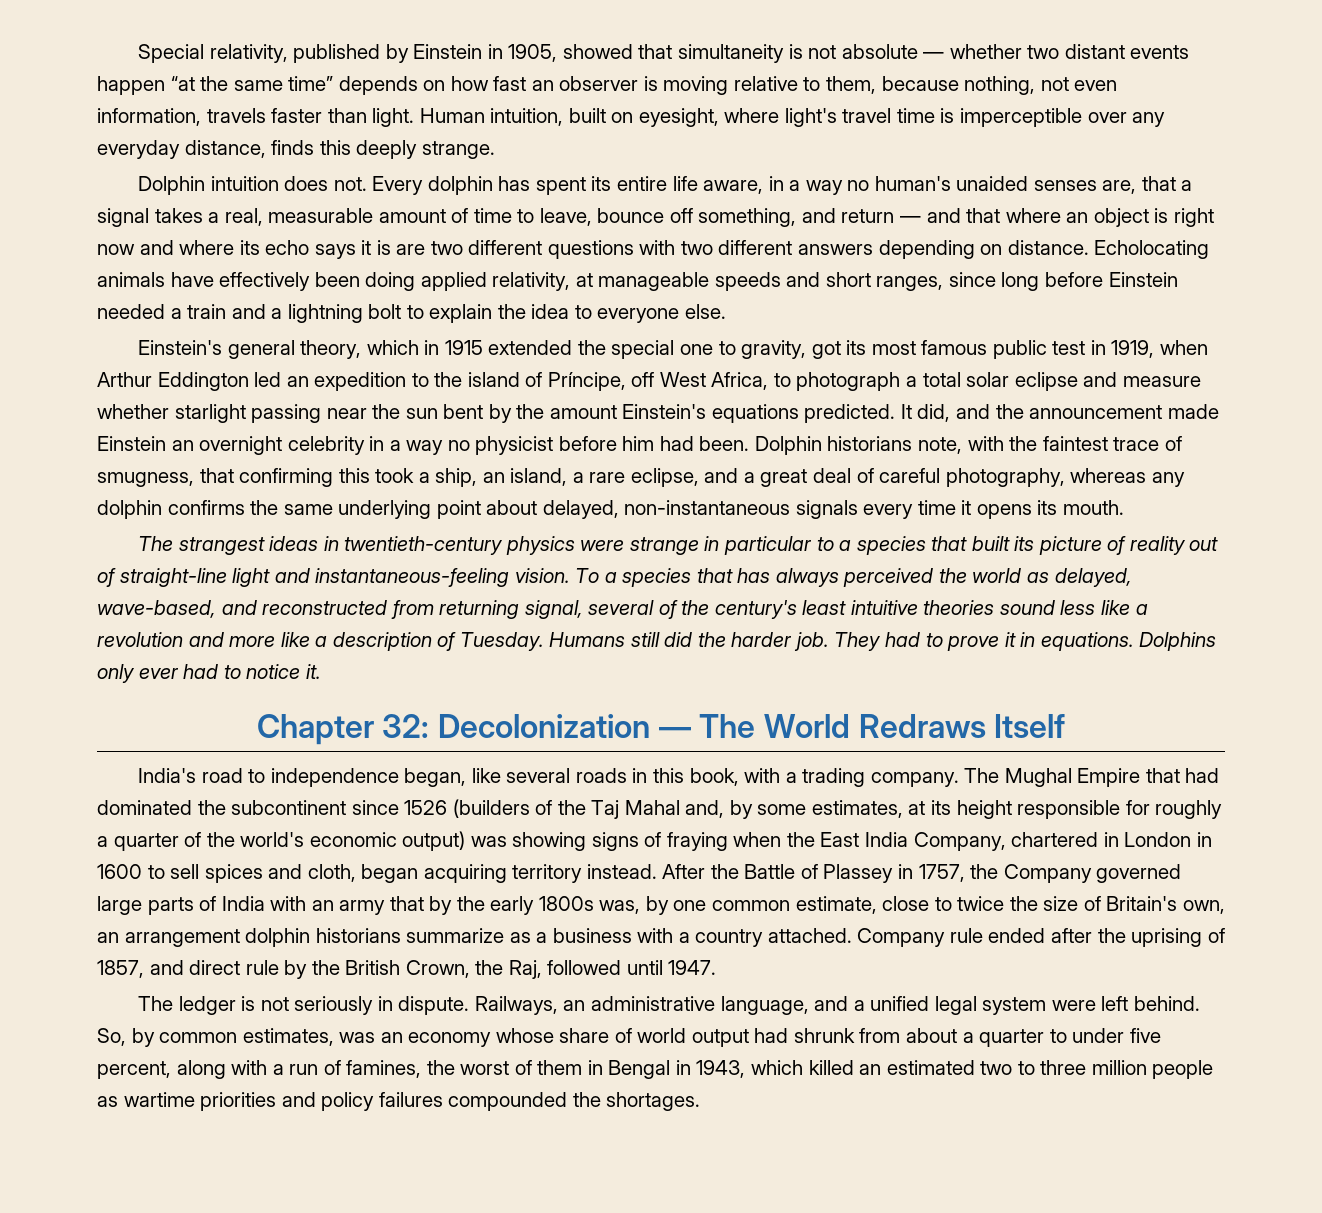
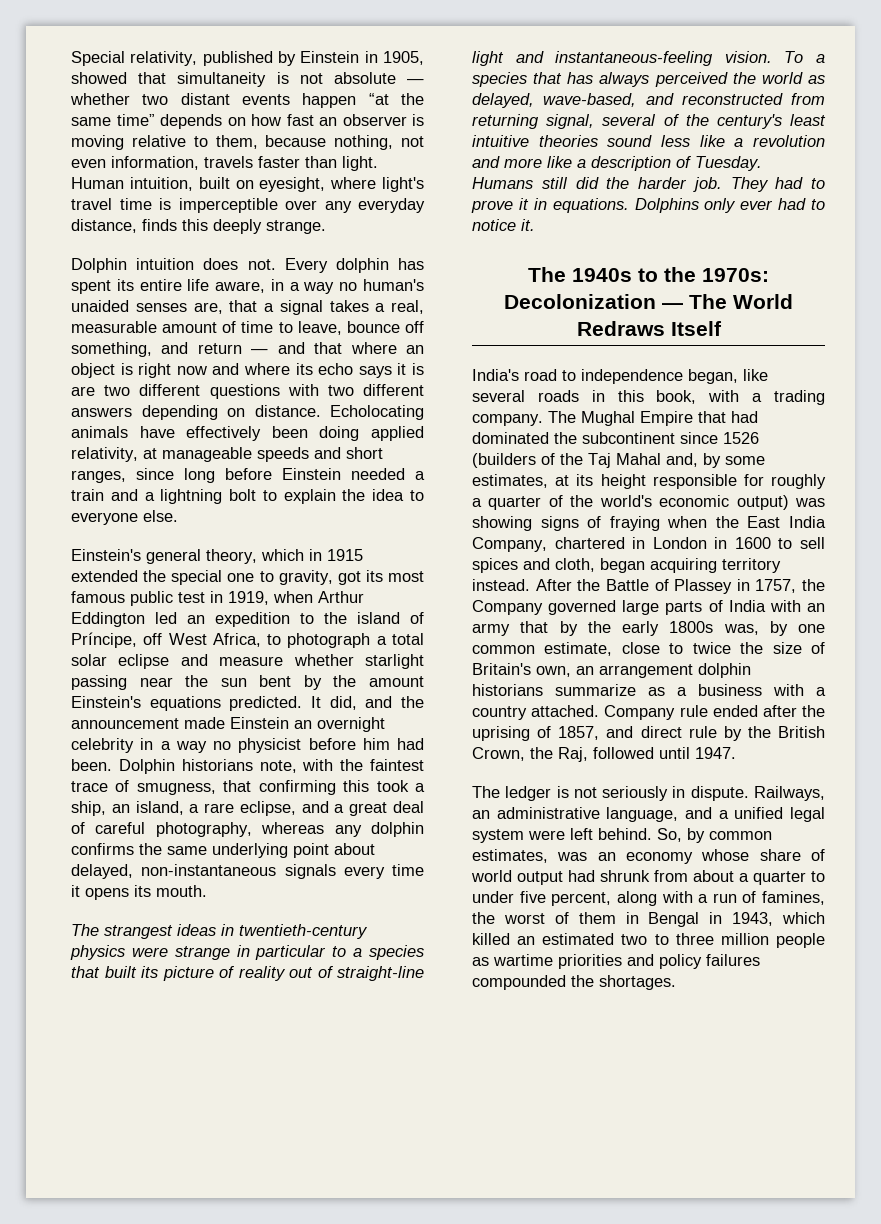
[256,714,430,745] Chapter 32: -> [528,267,769,282] The 1940s to the 1970s:

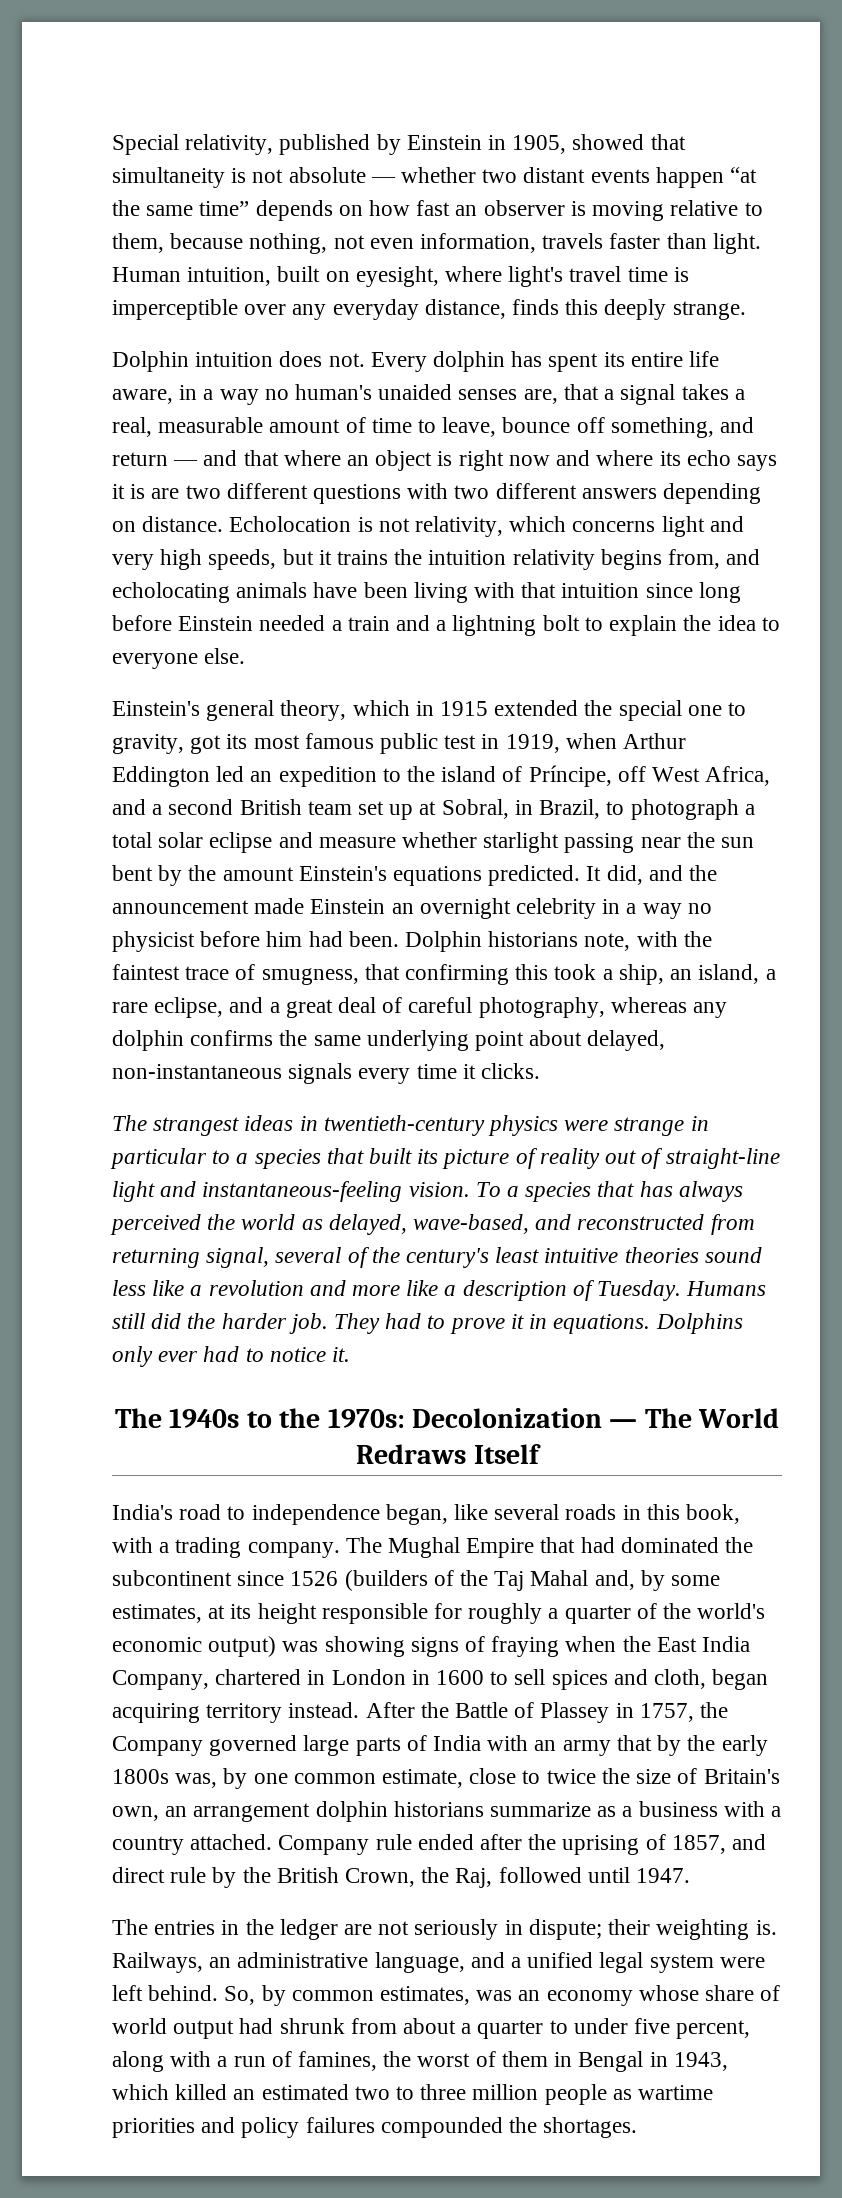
[330,405,424,420] [71,426,424,441] [71,447,383,462] [71,470,126,483] Echolocating animals have effectively been doing applied relativity, at manageable speeds and short ranges, -> [229,516,744,537] [112,549,761,570] [112,582,640,603] Echolocation is not relativity, which concerns light and very high speeds, but it trains the intuition relativity begins from, and echolocating animals have been living with that intuition
(261, 640) none -> [112,799,601,820] and a second British team set up at Sobral, in Brazil,
[85,885,207,900] opens its mouth. -> [481,1063,541,1079] clicks.
[505,786,749,801] ledger is not seriously in dispute. -> [154,1919,777,1940] entries in the ledger are not seriously in dispute; their weighting is.

